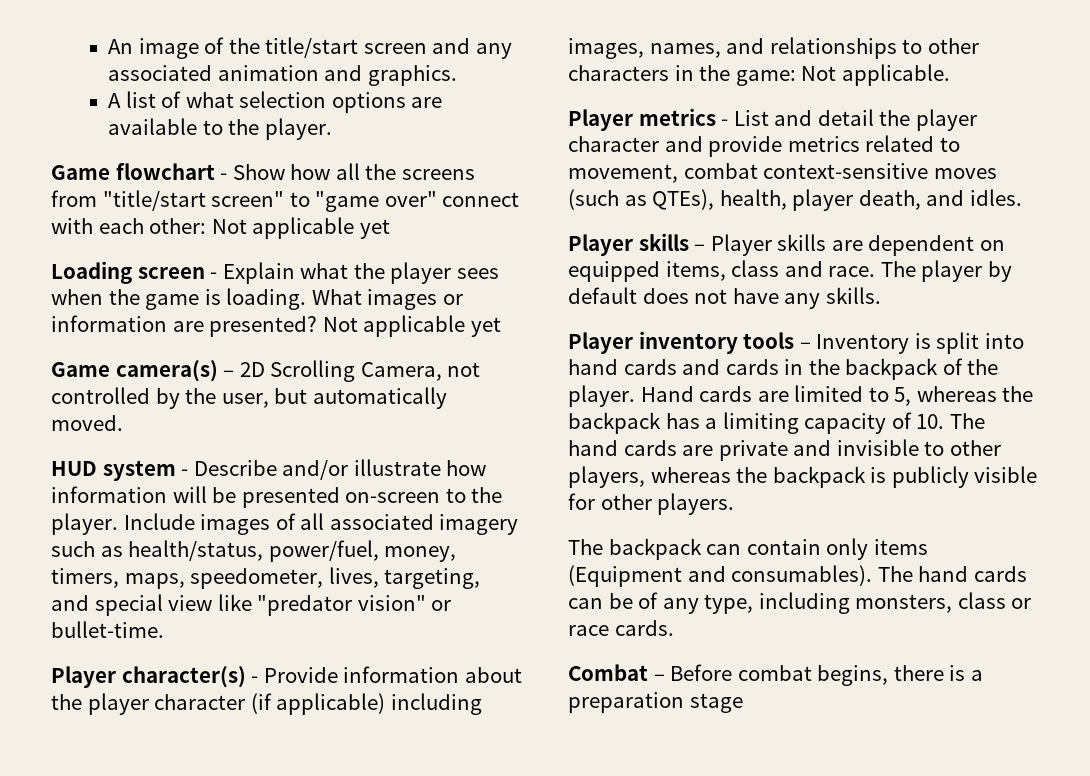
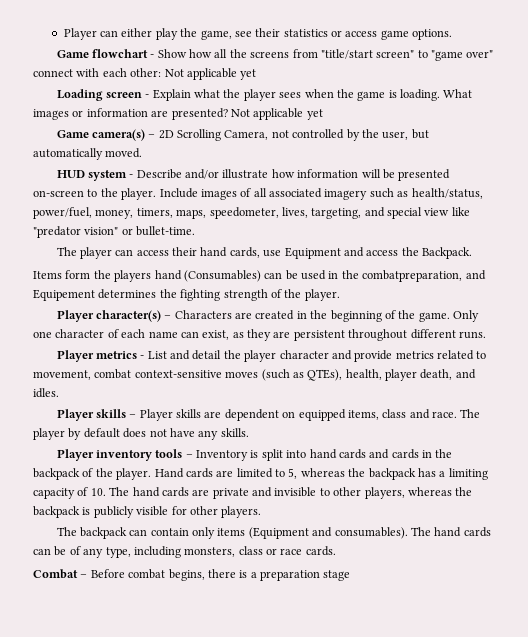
[108,37,512,59] [108,65,457,86] [108,91,443,113] [108,118,332,140] An image of the title/start screen and any associated animation and graphics. // A list of what selection options are available to the player. -> [63,28,453,40] Player can either play the game, see their statistics or access game options.
[51,666,522,688] [51,693,482,715] [568,37,979,59] [568,64,950,86] Player character(s) - Provide information about the player character (if applicable) including images, names, and relationships to other characters in the game: Not applicable. -> [56,247,472,259] [33,270,486,282] [33,289,340,301] [56,310,479,322] [33,329,486,341] The player can access their hand cards, use Equipment and access the Backpack. // Items form the players hand (Consumables) can be used in the combatpreparation, and Equipement determines the fighting strength of the player. // Player character(s) – Characters are created in the beginning of the game. Only one character of each name can exist, as they are persistent throughout different runs.

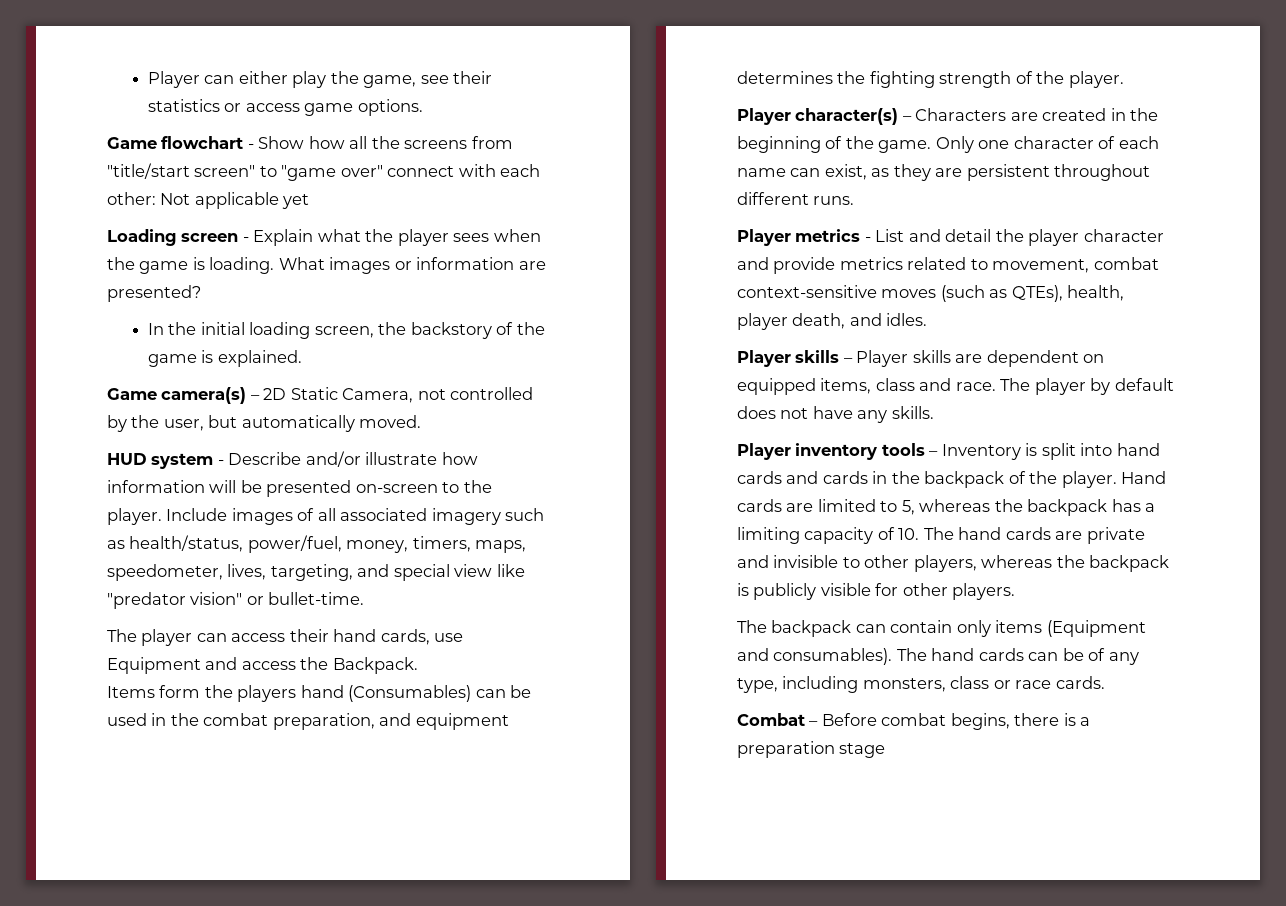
[230,108,323,120] Not applicable yet -> [147,322,545,339] [147,350,302,367] // In the initial loading screen, the backstory of the game is explained.
[176,129,221,141] Scrolling -> [290,387,338,400] Static
[362,270,486,282] [33,289,95,301] combatpreparation, and Equipement -> [203,713,509,730] combat preparation, and equipment

